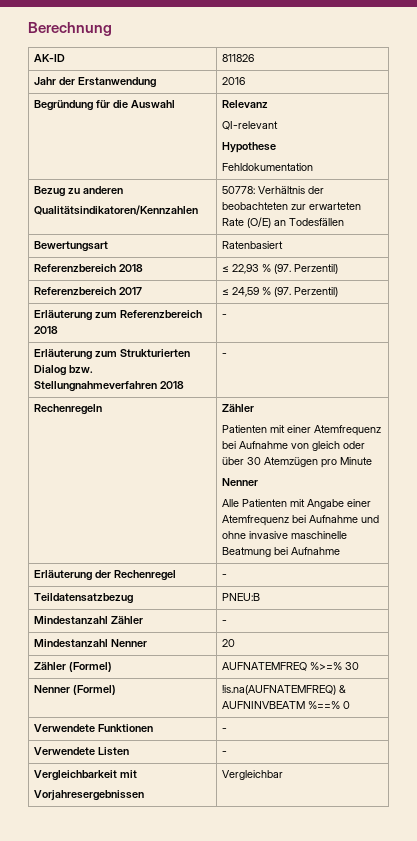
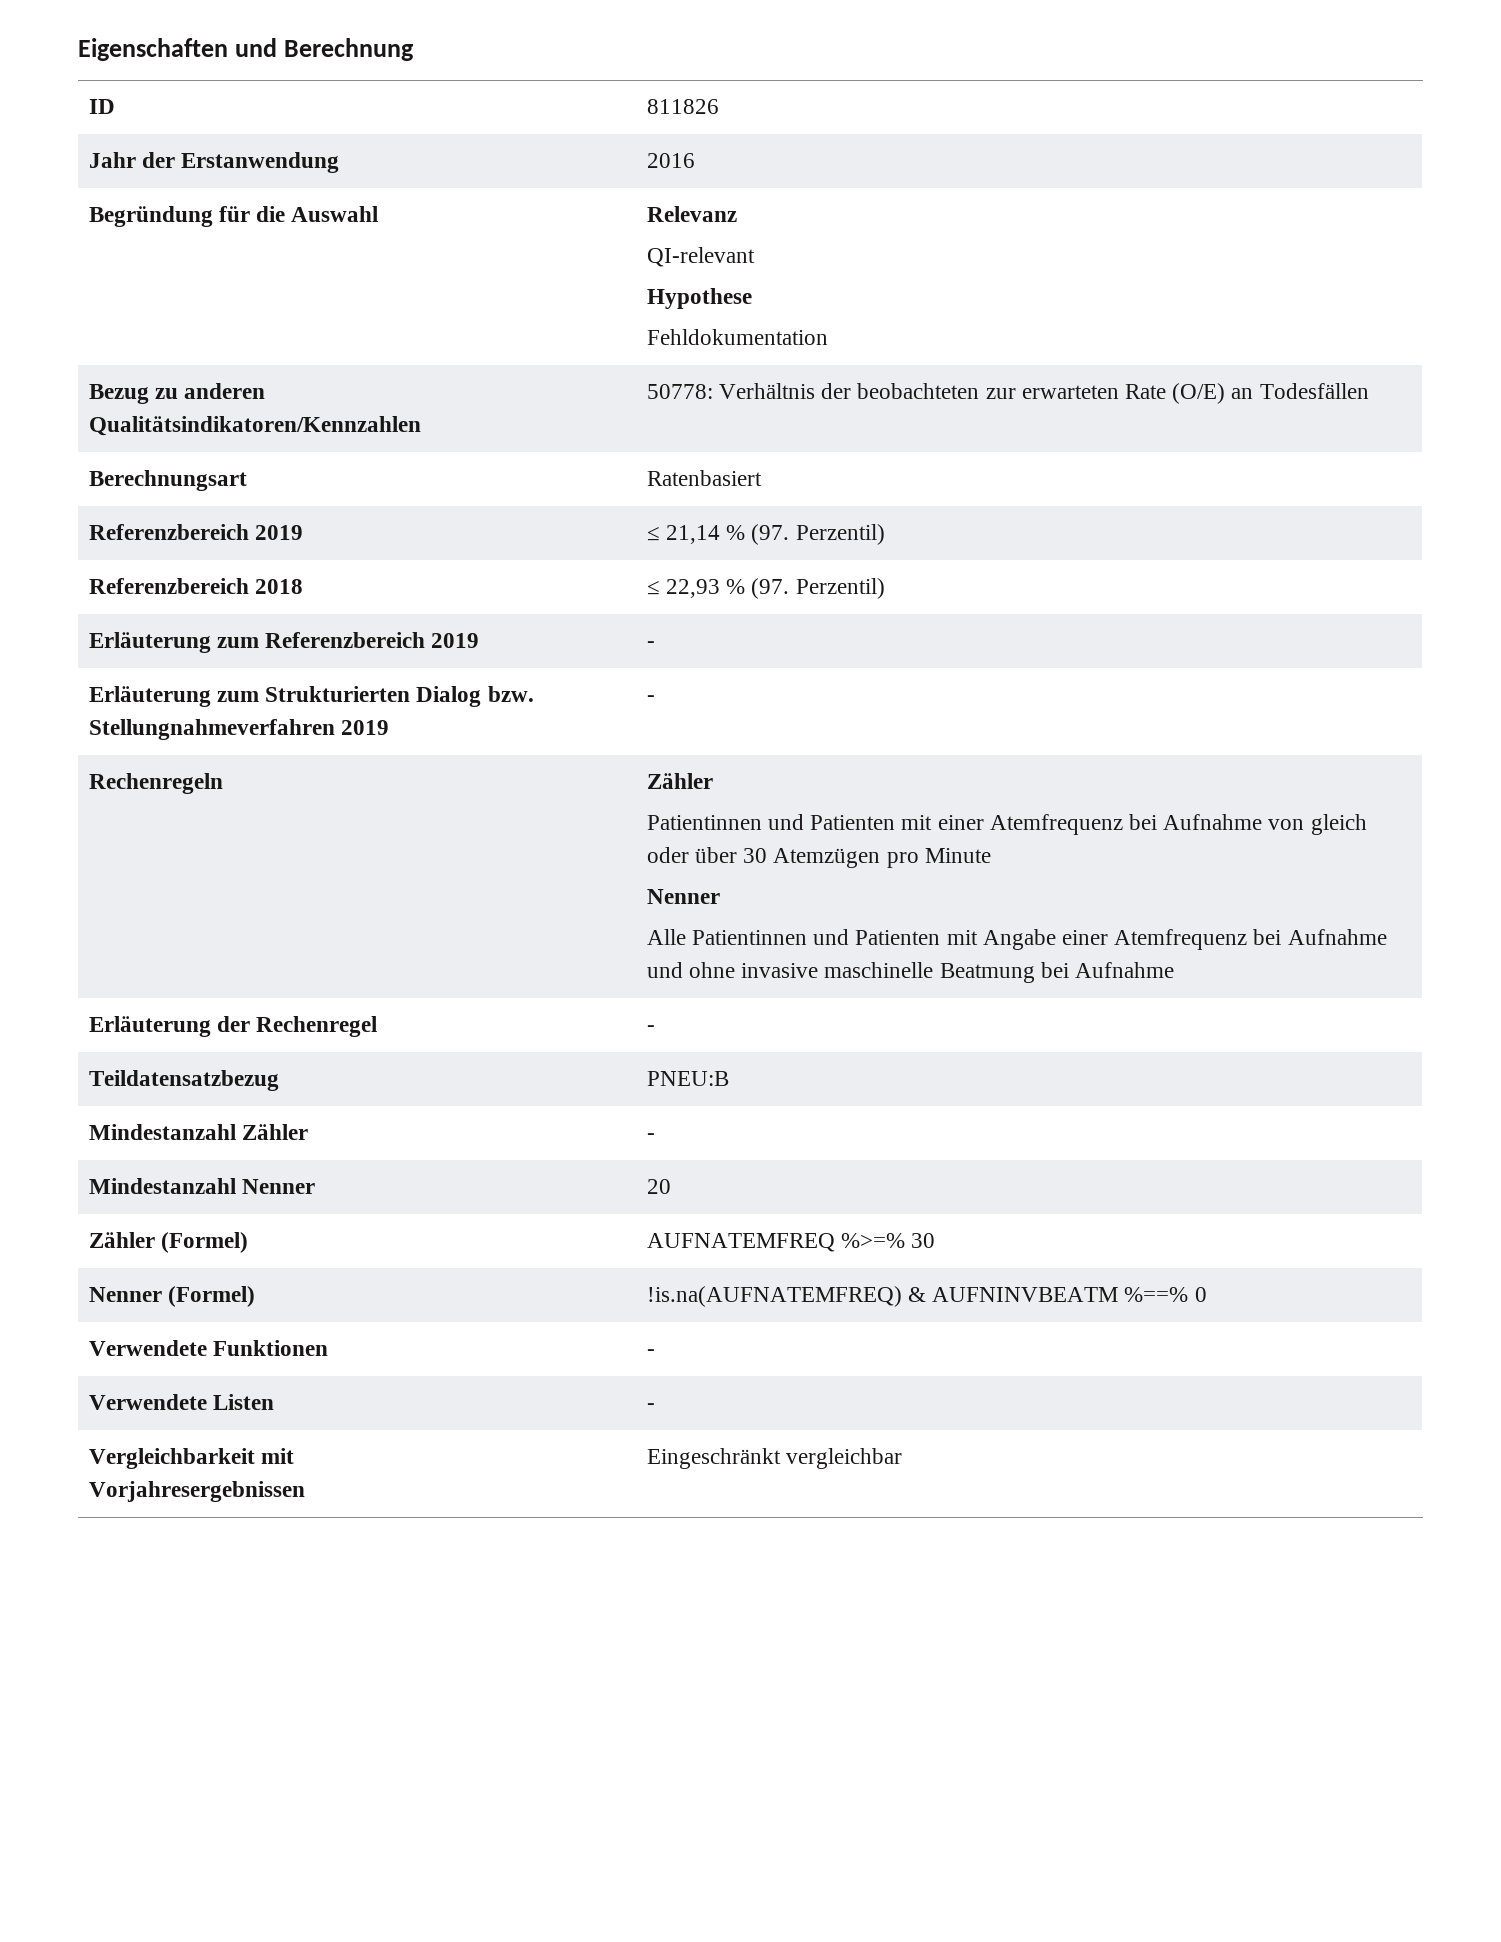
(28, 29) none -> [78,38,277,61] Eigenschaften und
[34,54,66,62] AK-ID -> [88,99,115,114] ID
[34,241,109,252] Bewertungsart -> [88,470,247,491] Berechnungsart
(284, 245) none -> [88,524,303,540] [646,524,885,545] // Referenzbereich 2019 | ≤ 21,14 % (97. Perzentil)
[34,287,143,295] [222,287,339,297] // Referenzbereich 2017 | ≤ 24,59 % (97. Perzentil) -> (885, 588) none
[34,326,59,334] 2018 -> [431,633,480,648] 2019
[160,381,185,389] 2018 -> [340,720,389,735] 2019
(255, 408) none -> [646,814,804,830] Patientinnen und
(240, 503) none -> [691,929,850,945] Patientinnen und
[222,770,284,780] Vergleichbar -> [646,1448,902,1469] Eingeschränkt vergleichbar

